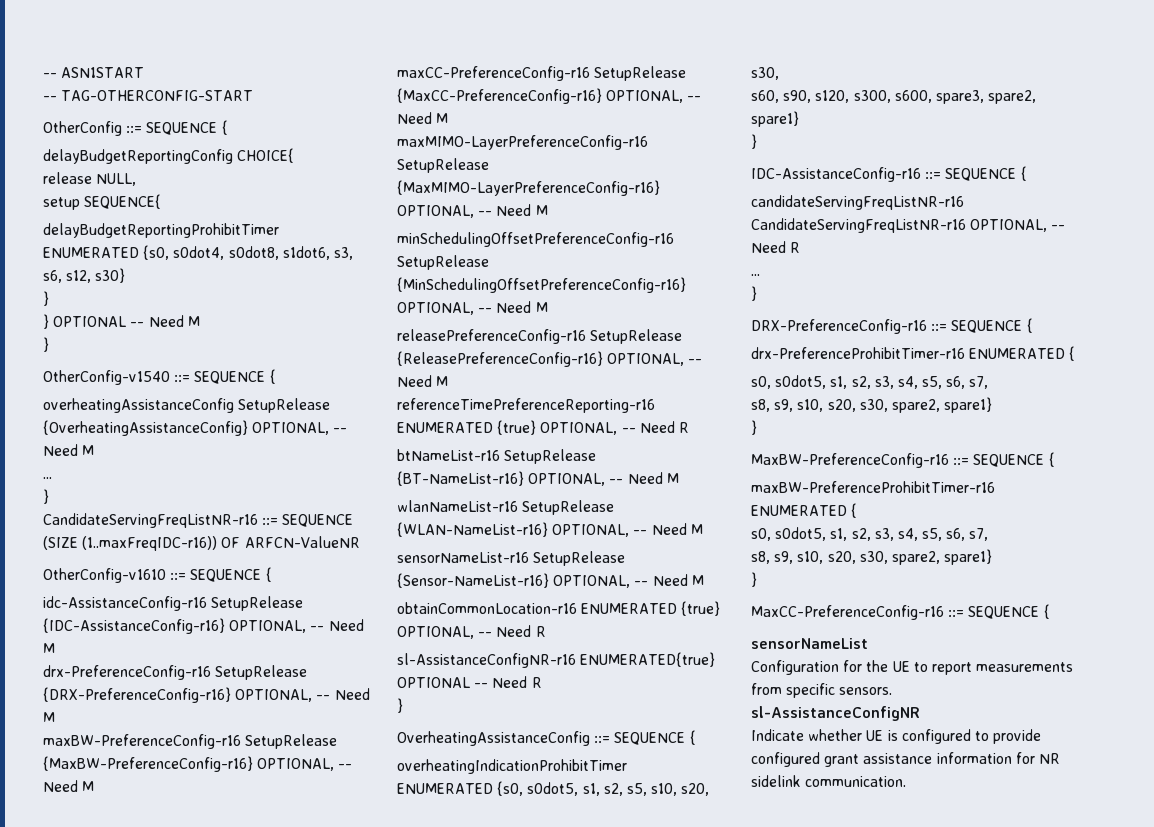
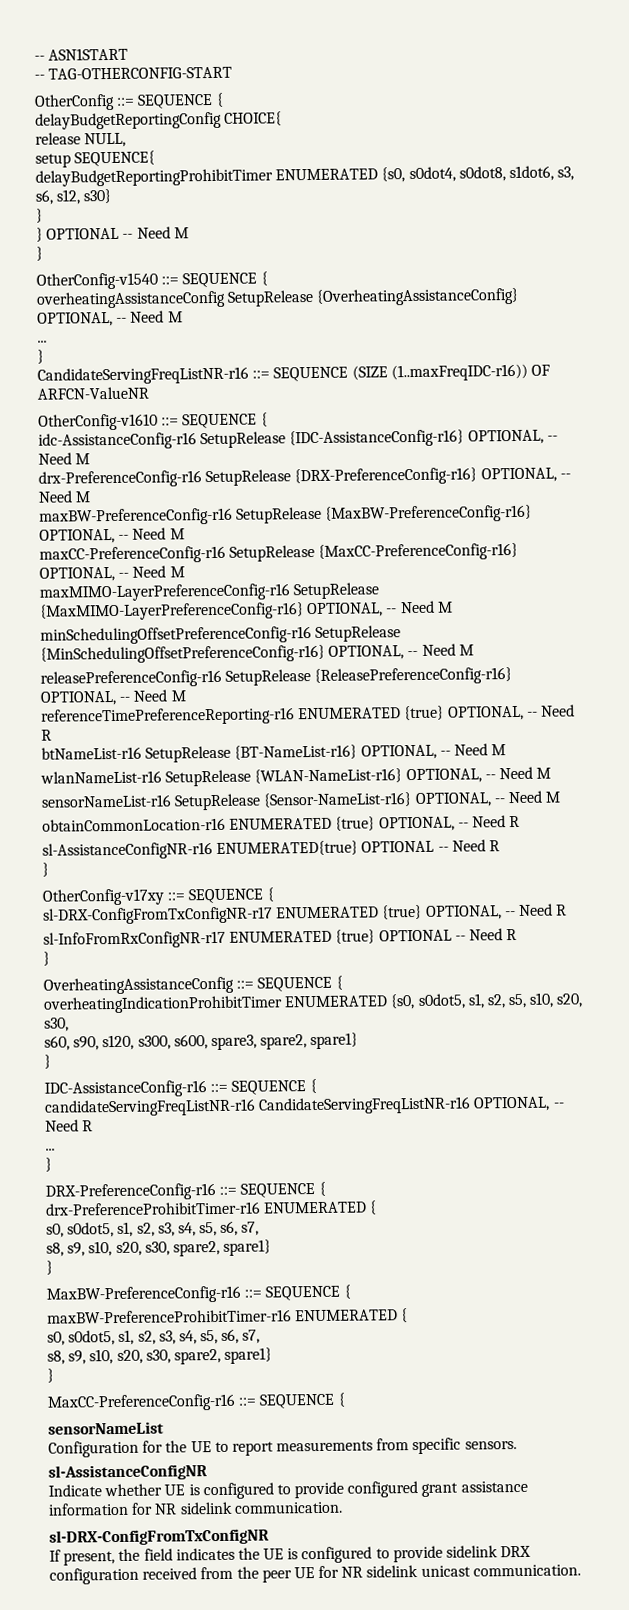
(403, 705) none -> [42,887,274,906] [43,903,568,925] [43,928,518,949] [43,951,50,966] // OtherConfig-v17xy ::= SEQUENCE { // sl-DRX-ConfigFromTxConfigNR-r17 ENUMERATED {true} OPTIONAL, -- Need R // sl-InfoFromRxConfigNR-r17 ENUMERATED {true} OPTIONAL -- Need R // }
(907, 781) none -> [49,1528,270,1546] [49,1545,532,1566] [49,1564,581,1585] // sl-DRX-ConfigFromTxConfigNR // If present, the field indicates the UE is configured to provide sidelink DRX configuration received from the peer UE for NR sidelink unicast communication.

